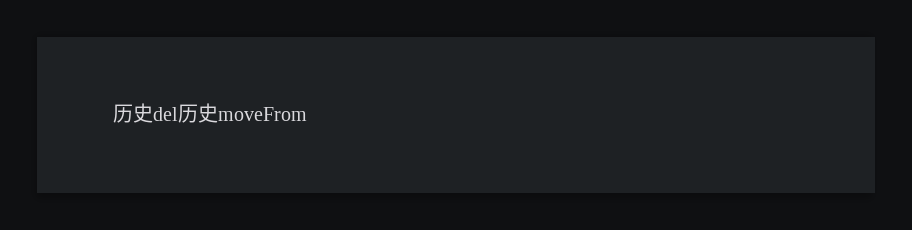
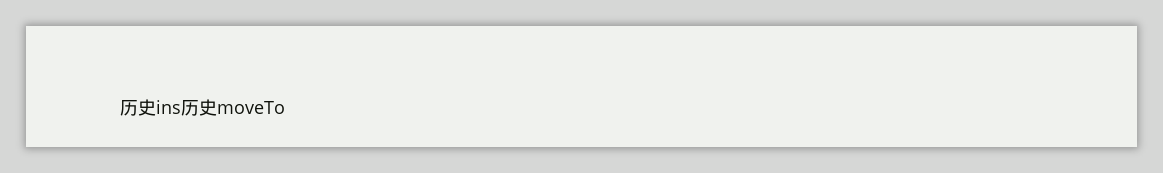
[113,103,307,123] 历史del历史moveFrom -> [120,99,285,116] 历史ins历史moveTo

